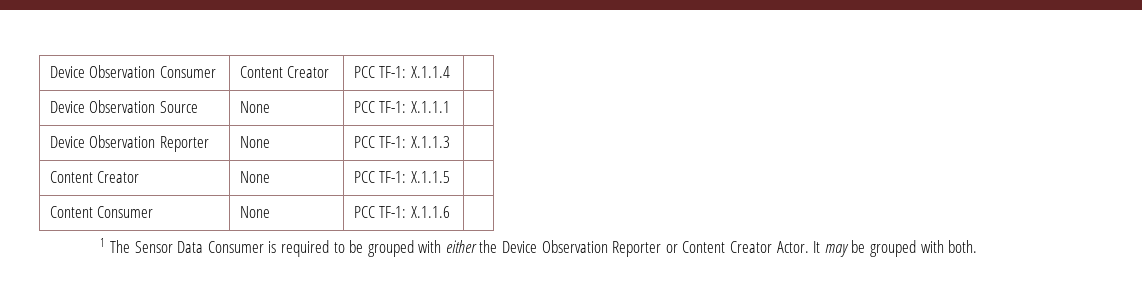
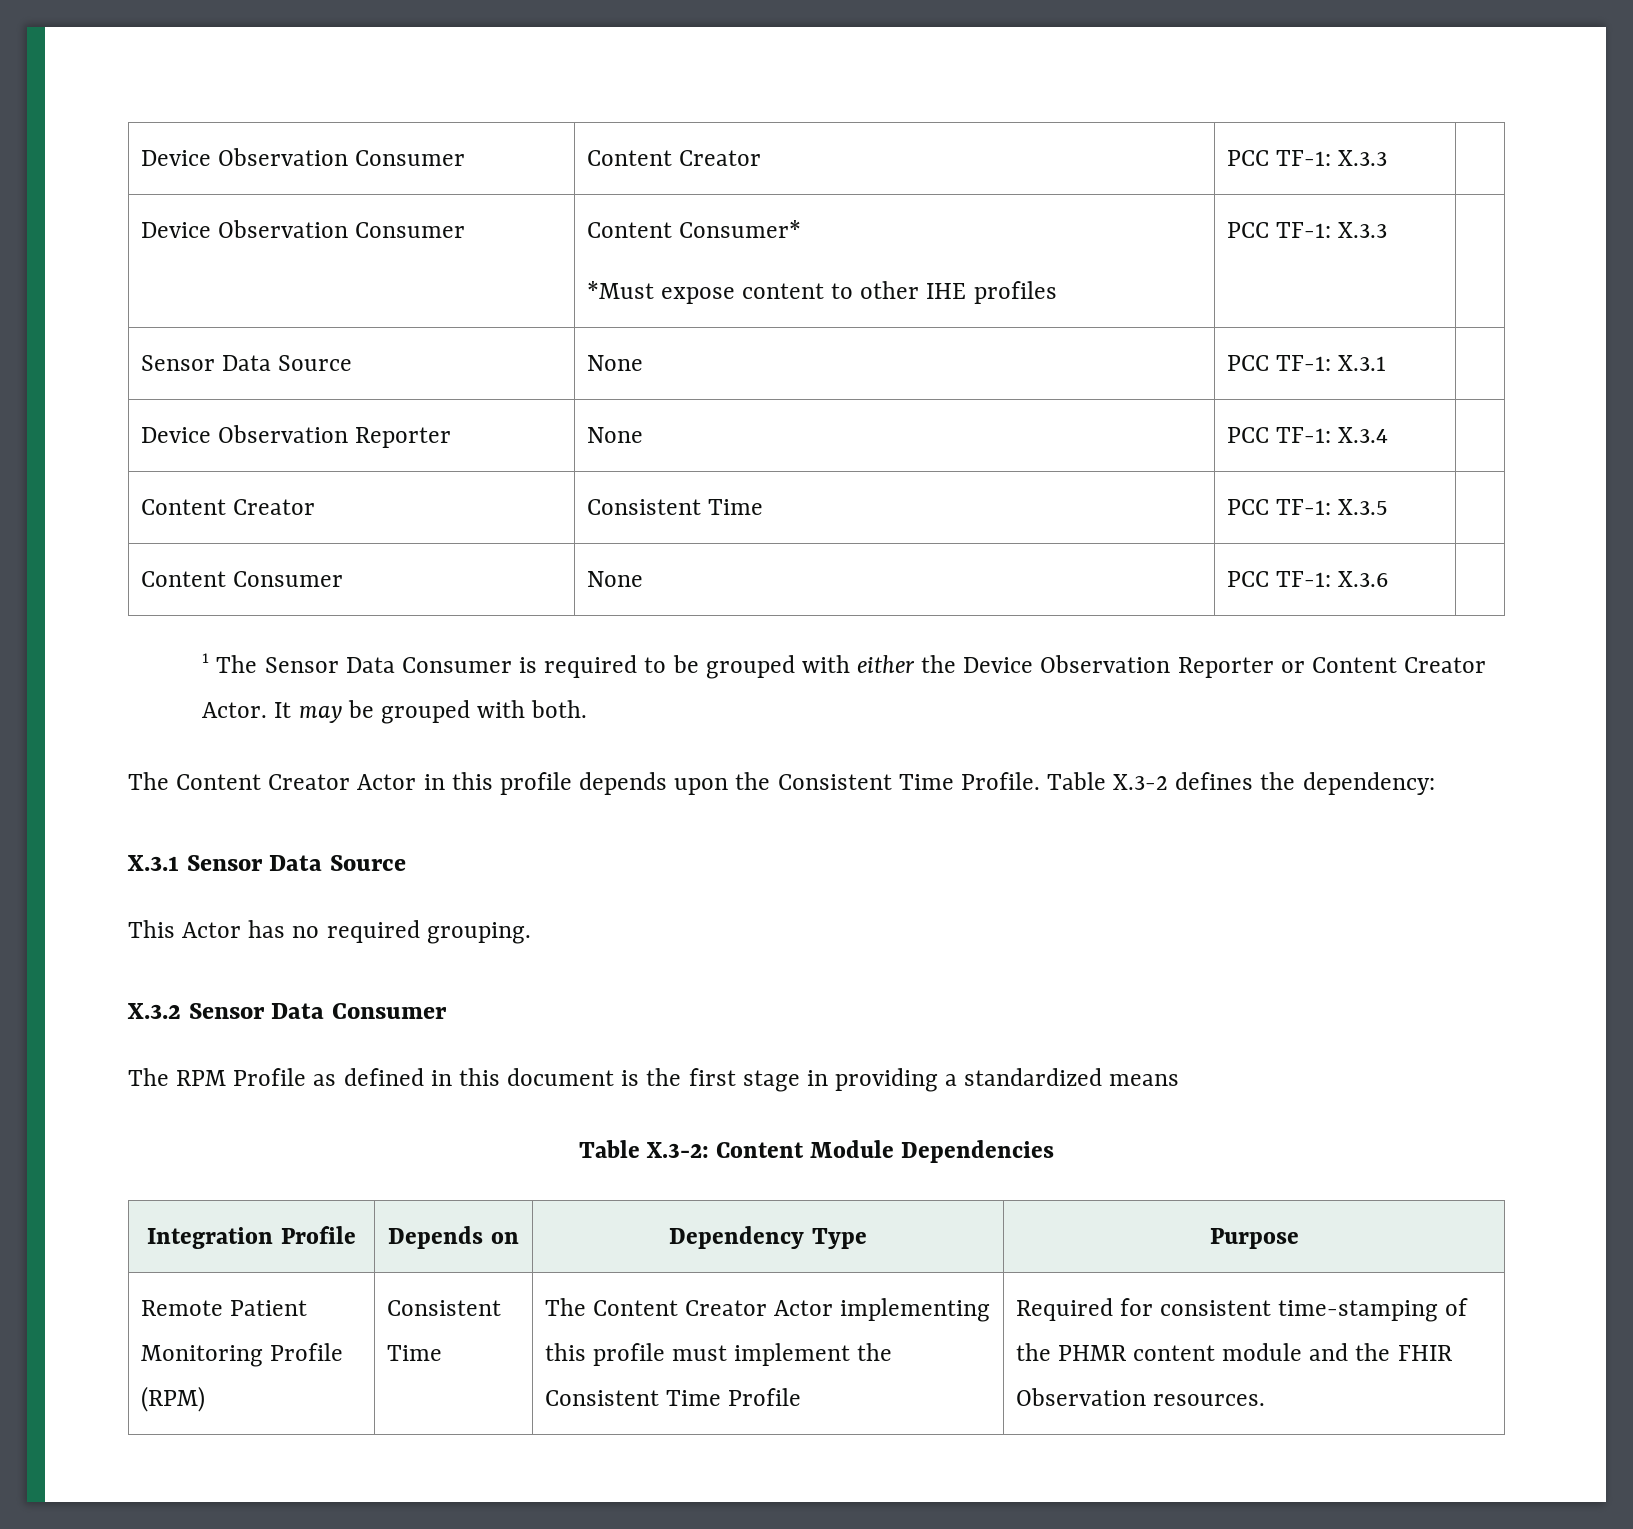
[410,66,450,78] [49,100,156,113] X.1.1.4 | // Device Observation -> [1337,150,1387,166] [140,220,465,238] [586,220,801,238] [586,281,1057,304] [1226,222,1387,238] [140,355,271,371] X.3.3 | // Device Observation Consumer | Content Consumer* // *Must expose content to other IHE profiles | PCC TF-1: X.3.3 | // Sensor Data
[410,101,450,113] X.1.1.1 -> [1337,355,1386,371] X.3.1
[410,136,450,148] [49,171,140,183] [239,171,270,183] [353,171,450,183] X.1.1.3 | // Content Creator | None | PCC TF-1: X.1.1.5 -> [1337,427,1388,443] [140,499,315,515] [586,499,763,515] [1226,499,1388,515] X.3.4 | // Content Creator | Consistent Time | PCC TF-1: X.3.5
[410,206,450,218] X.1.1.6 -> [1337,571,1388,587] X.3.6
(978, 246) none -> [128,772,1435,795] [127,855,406,871] [128,920,531,944] [127,1003,447,1019] [128,1068,1180,1092] [578,1140,1055,1163] [147,1226,356,1249] [388,1226,519,1249] [669,1226,867,1249] [1209,1228,1299,1249] [140,1300,307,1316] [140,1343,343,1367] [140,1386,205,1412] [386,1300,501,1316] [386,1345,442,1361] [544,1298,991,1322] [544,1343,893,1366] [544,1388,801,1406] [1015,1298,1469,1322] [1015,1343,1452,1361] [1015,1388,1265,1406] // The Content Creator Actor in this profile depends upon the Consistent Time Profile. Table X.3-2 defines the dependency: // X.3.1 Sensor Data Source // This Actor has no required grouping. // X.3.2 Sensor Data Consumer // The RPM Profile as defined in this document is the first stage in providing a standardized means // Table X.3-2: Content Module Dependencies // Integration Profile | Depends on | Dependency Type | Purpose // Remote Patient Monitoring Profile (RPM) | Consistent Time | The Content Creator Actor implementing this profile must implement the Consistent Time Profile | Required for consistent time-stamping of the PHMR content module and the FHIR Observation resources.

